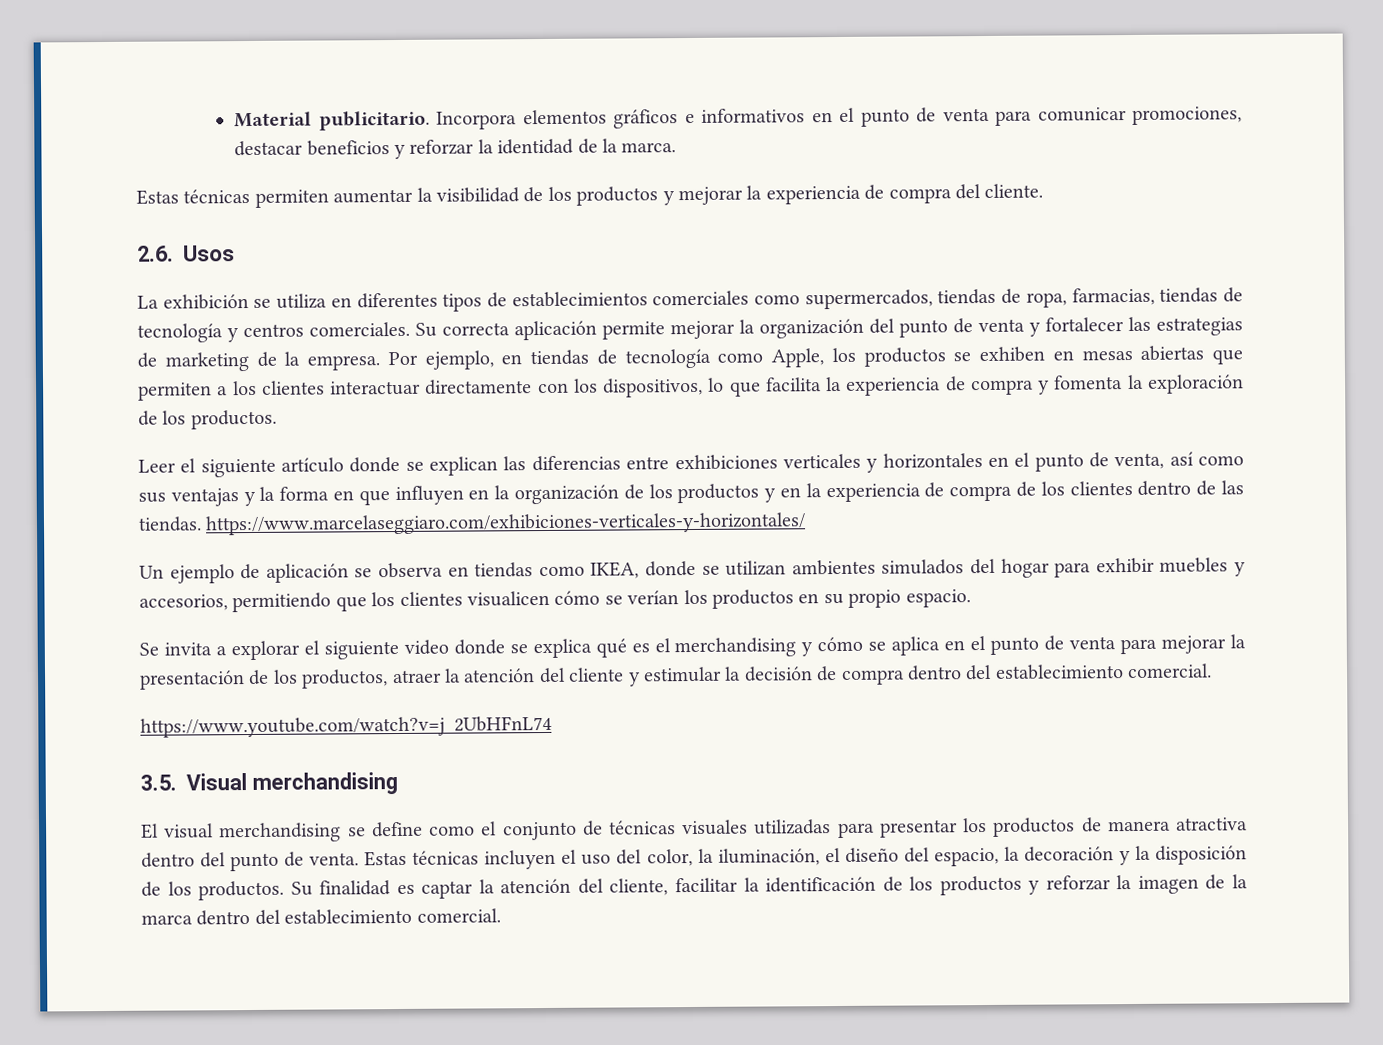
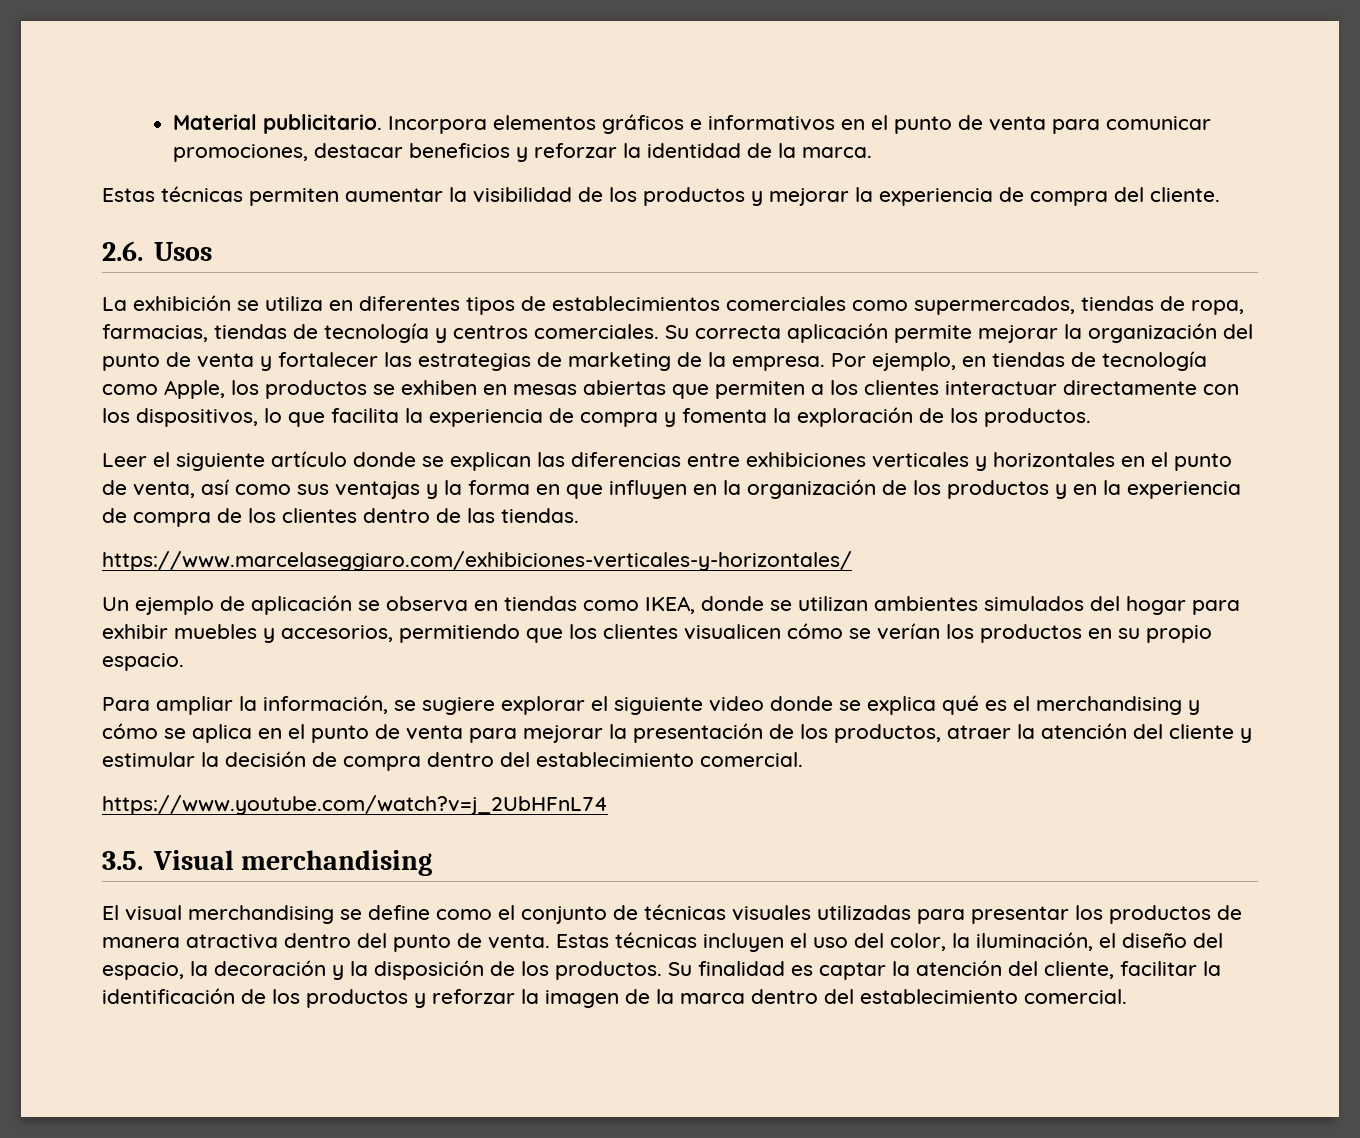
(202, 524) none -> (579, 515) //
[139,642,227,656] Se invita a -> [102,695,495,715] Para ampliar la información, se sugiere

